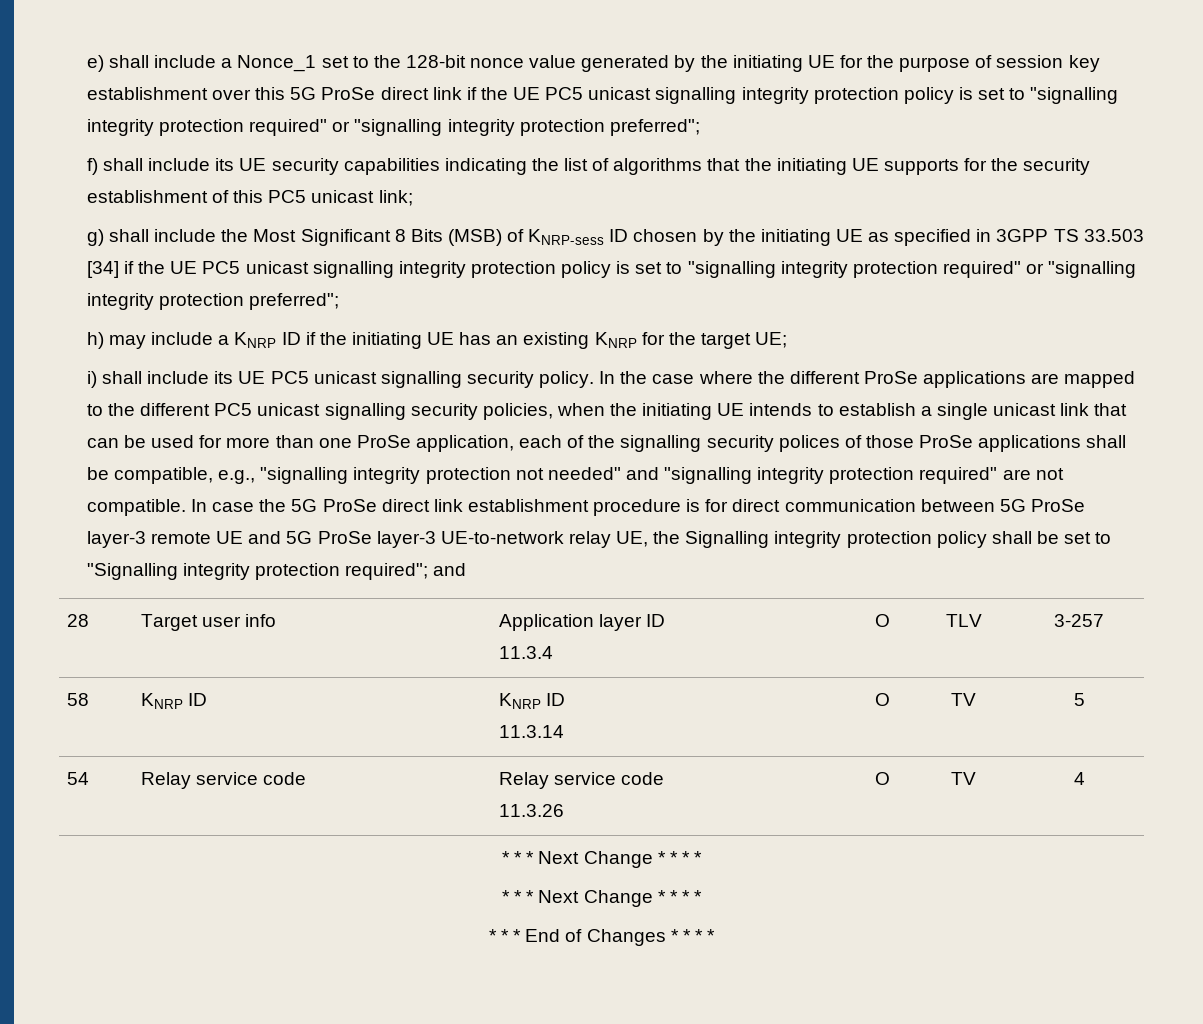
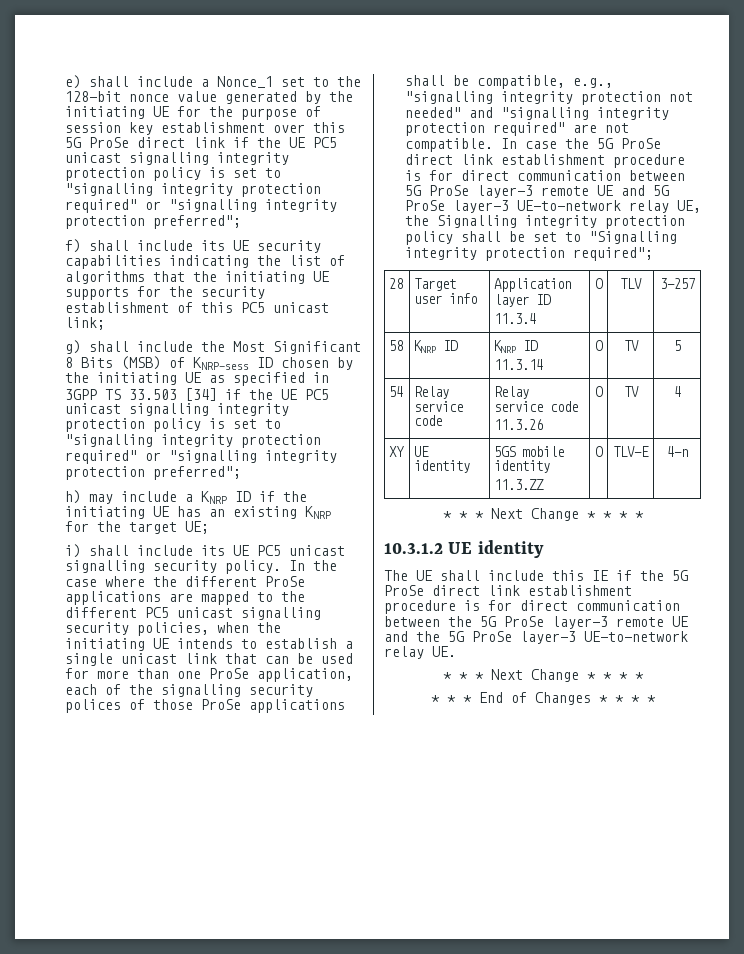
[433,563,467,576] and -> (653, 254) none
[501,851,703,868] // * * * Next Change * * * * -> [389,446,405,457] [414,446,430,457] [414,460,471,473] [494,446,565,457] [494,460,551,473] [494,479,545,490] [595,446,603,457] [613,446,649,457] [666,446,688,457] [442,508,644,521] [384,540,544,558] [384,570,688,581] [384,585,632,596] [384,600,680,614] [384,616,688,629] [384,631,688,644] [384,646,456,659] // XY | UE identity | 5GS mobile identity // 11.3.ZZ | O | TLV-E | 4-n // * * * Next Change * * * * // 10.3.1.2 UE identity // The UE shall include this IE if the 5G ProSe direct link establishment procedure is for direct communication between the 5G ProSe layer-3 remote UE and the 5G ProSe layer-3 UE-to-network relay UE.

